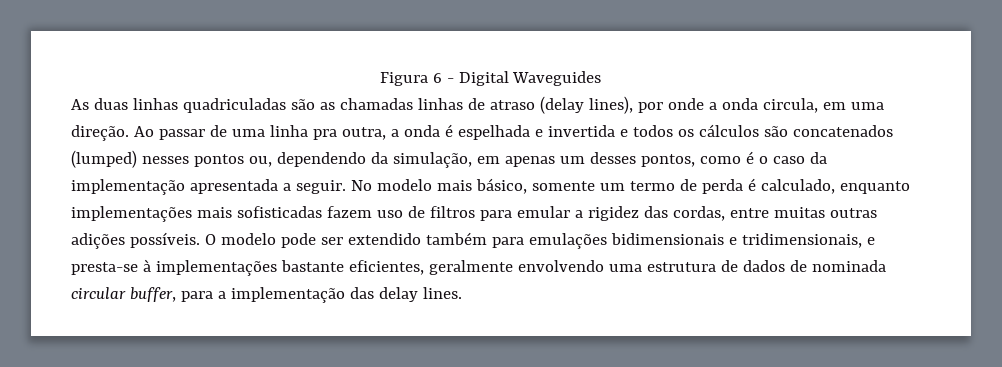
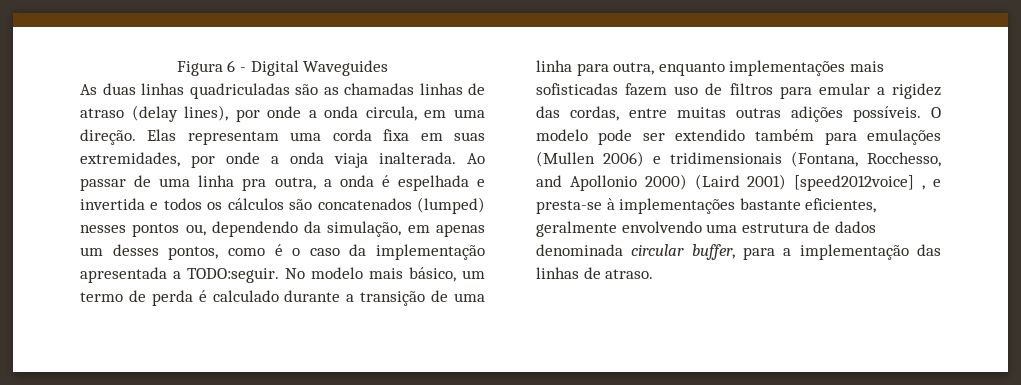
(129, 133) none -> [147,129,485,145] [80,152,456,168] Elas representam uma corda fixa em suas extremidades, por onde a onda viaja inalterada.
[295,180,346,194] seguir. -> [187,268,279,283] TODO:seguir.
[531,181,595,191] somente -> (456, 274) none
[760,179,835,194] calculado, -> [212,290,486,306] [536,60,655,76] calculado durante a transição de uma linha para outra,
[610,233,862,248] bidimensionais e tridimensionais, -> [536,151,941,167] [536,174,926,191] (Mullen 2006) e tridimensionais (Fontana, Rocchesso, and Apollonio 2000) (Laird 2001) [speed2012voice] ,
[789,260,886,272] de nominada -> [536,244,623,256] denominada
[378,287,462,302] delay lines. -> [536,267,654,279] linhas de atraso.

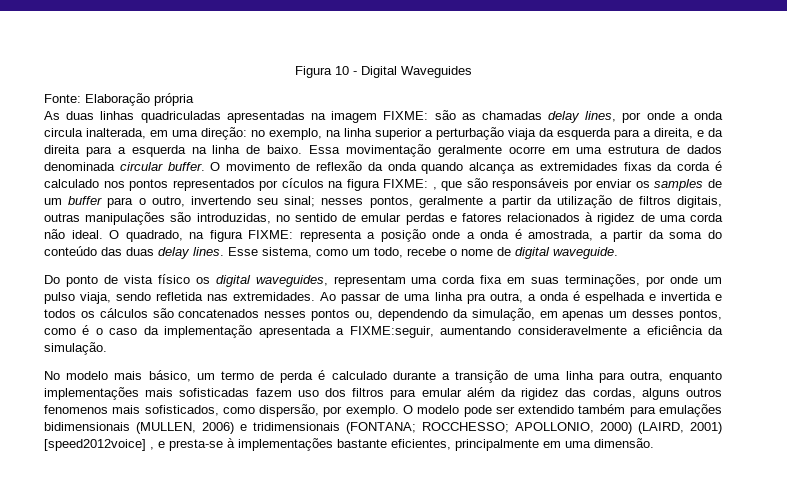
[227,60,236,72] 6 -> [334,66,349,75] 10
(389, 68) none -> [44,93,194,106] // Fonte: Elaboração própria
[295,83,485,95] [80,105,485,122] [80,129,177,145] são as chamadas linhas de atraso (delay lines), por onde a onda circula, em uma direção. Elas -> [226,110,723,123] [44,127,723,140] [44,144,722,157] [44,161,722,174] [44,178,722,191] [44,195,722,208] [44,212,723,225] [44,229,722,242] [44,246,618,259] [44,274,328,287] apresentadas na imagem FIXME: são as chamadas delay lines, por onde a onda circula inalterada, em uma direção: no exemplo, na linha superior a perturbação viaja da esquerda para a direita, e da direita para a esquerda na linha de baixo. Essa movimentação geralmente ocorre em uma estrutura de dados denominada circular buffer. O movimento de reflexão da onda quando alcança as extremidades fixas da corda é calculado nos pontos representados por cículos na figura FIXME: , que são responsáveis por enviar os samples de um buffer para o outro, invertendo seu sinal; nesses pontos, geralmente a partir da utilização de filtros digitais, outras manipulações são introduzidas, no sentido de emular perdas e fatores relacionados à rigidez de uma corda não ideal. O quadrado, na figura FIXME: representa a posição onde a onda é amostrada, a partir da soma do conteúdo das duas delay lines. Esse sistema, como um todo, recebe o nome de digital waveguide. // Do ponto de vista físico os digital waveguides,
[80,152,456,168] extremidades, por onde a onda viaja inalterada. -> [565,274,723,287] [44,292,316,304] terminações, por onde um pulso viaja, sendo refletida nas extremidades.
[417,197,485,214] (lumped) -> (260, 313) none
[187,268,279,283] TODO:seguir. -> [349,325,723,338] [44,342,107,355] FIXME:seguir, aumentando consideravelmente a eficiência da simulação. //
[705,83,723,95] de -> [324,388,346,397] dos
[876,87,885,95] a -> [466,387,516,397] além da
[629,106,921,122] entre muitas outras adições possíveis. -> [641,388,722,400] [44,404,399,417] alguns outros fenomenos mais sofisticados, como dispersão, por exemplo.
[536,151,595,167] (Mullen -> [44,422,196,434] bidimensionais (MULLEN,
[791,151,941,167] [536,174,740,191] (Fontana, Rocchesso, and Apollonio 2000) (Laird -> [346,422,684,434] (FONTANA; ROCCHESSO; APOLLONIO, 2000) (LAIRD,
[536,221,876,237] [536,244,941,260] [536,267,654,279] geralmente envolvendo uma estrutura de dados denominada circular buffer, para a implementação das linhas de atraso. -> [455,438,654,451] principalmente em uma dimensão.

